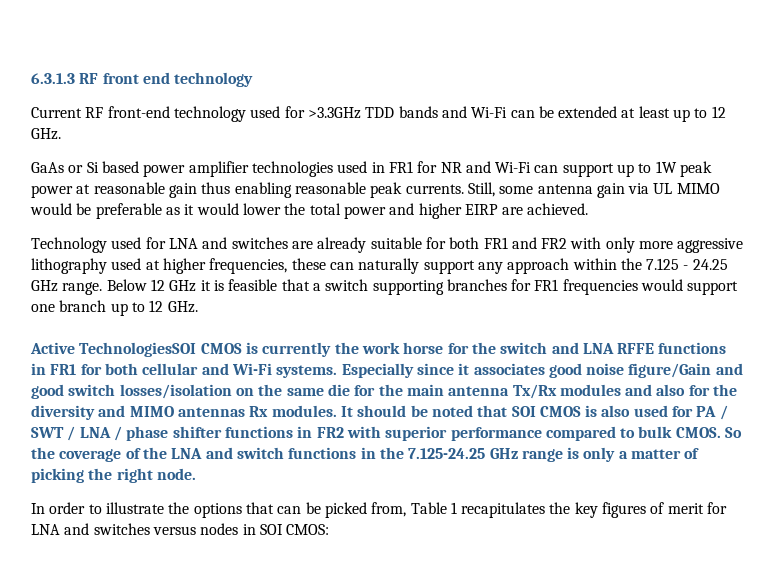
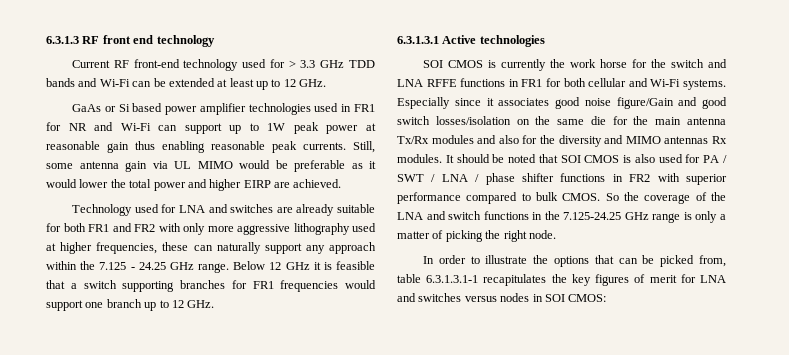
[307,107,361,119] >3.3GHz -> [288,60,345,68] > 3.3 GHz
[30,342,197,357] Active TechnologiesSOI -> [397,35,545,47] [423,60,444,68] 6.3.1.3.1 Active technologies // SOI
[410,502,457,514] Table 1 -> [397,274,479,283] table 6.3.1.3.1-1

